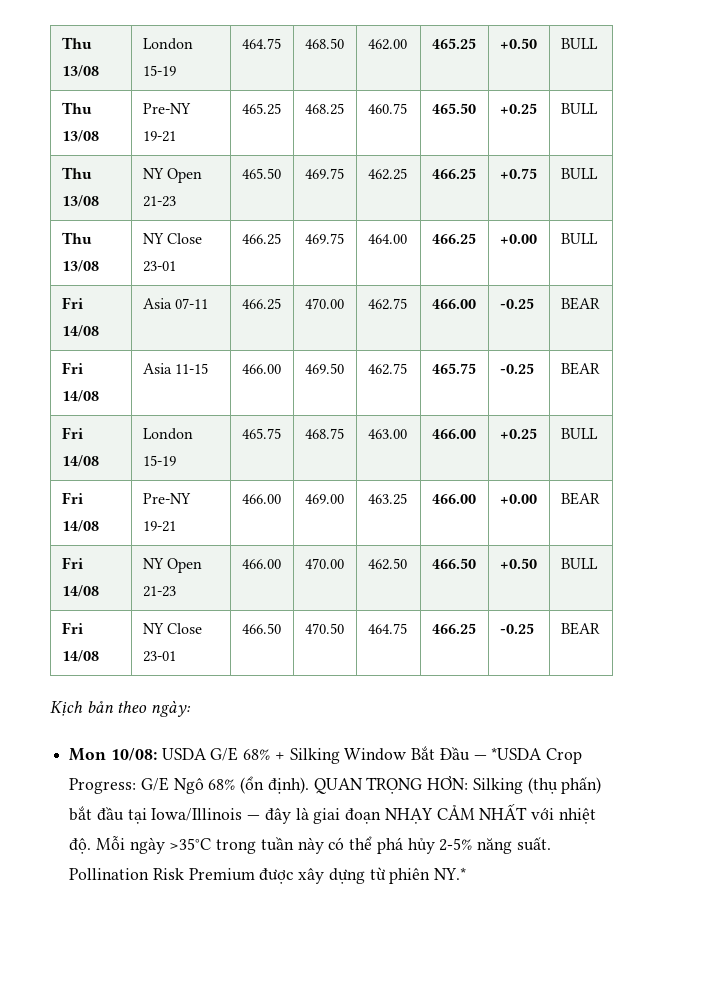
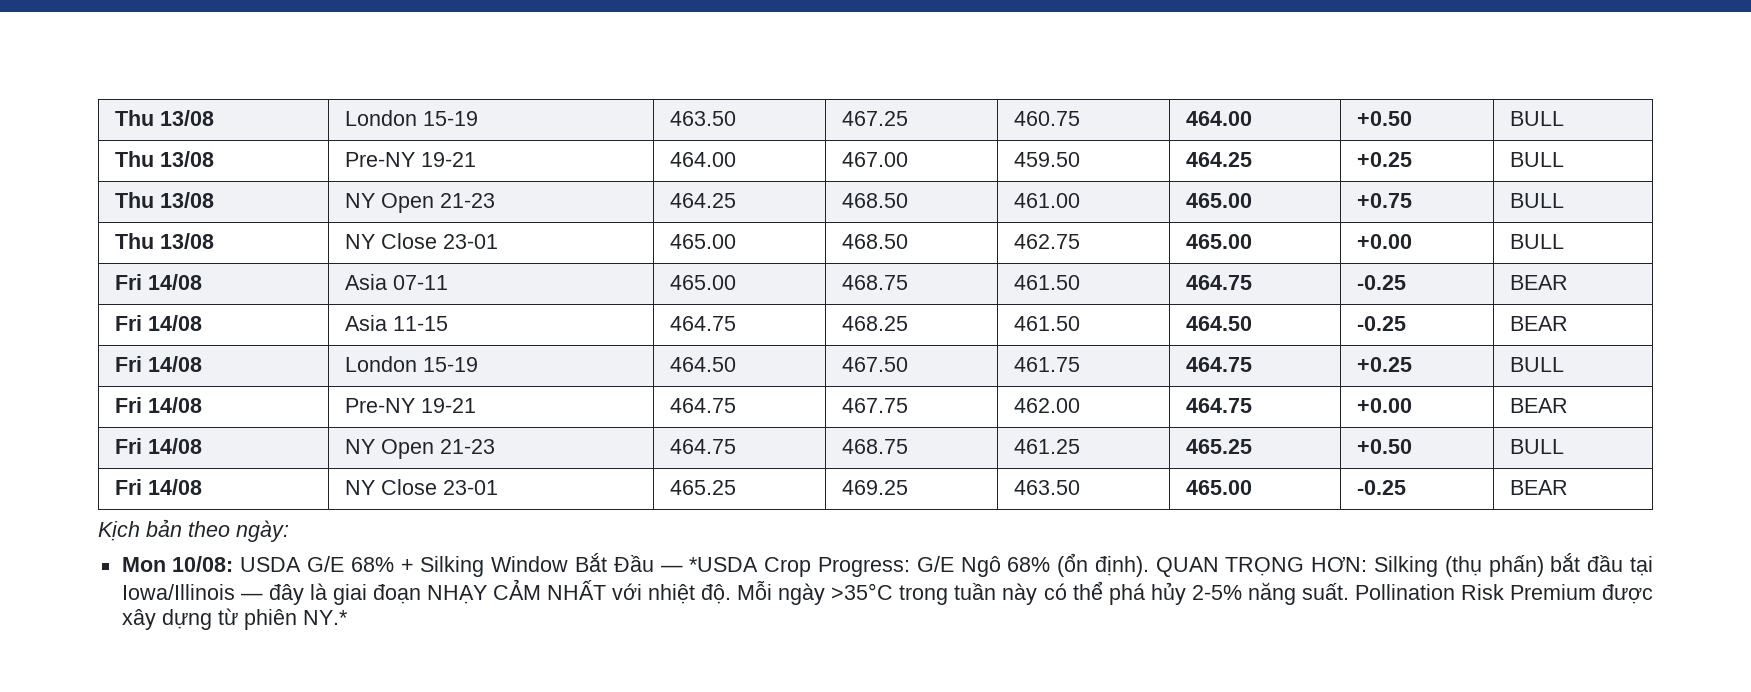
[241,38,281,49] [304,38,344,49] [367,39,407,50] [431,38,476,49] 464.75 | 468.50 | 462.00 | 465.25 -> [669,111,736,126] [841,111,908,126] [1013,111,1080,126] [1185,111,1252,126] 463.50 | 467.25 | 460.75 | 464.00
[241,103,281,115] [304,103,344,115] [367,103,407,114] [431,103,476,114] 465.25 | 468.25 | 460.75 | 465.50 -> [669,152,736,167] [841,152,908,167] [1013,152,1080,167] [1185,152,1252,167] 464.00 | 467.00 | 459.50 | 464.25
[241,168,281,179] [304,168,344,179] [367,168,407,180] [431,168,476,179] 465.50 | 469.75 | 462.25 | 466.25 -> [669,193,736,208] [841,193,908,208] [1013,193,1080,208] [1185,193,1252,208] 464.25 | 468.50 | 461.00 | 465.00
[241,233,281,245] [304,233,344,244] [367,234,407,244] [431,233,476,244] 466.25 | 469.75 | 464.00 | 466.25 -> [669,234,736,249] [841,234,908,249] [1013,234,1080,249] [1185,234,1252,249] 465.00 | 468.50 | 462.75 | 465.00
[241,298,281,310] [304,298,344,309] [367,298,407,310] [431,299,476,309] 466.25 | 470.00 | 462.75 | 466.00 -> [669,275,736,290] [841,275,908,290] [1013,275,1080,290] [1185,275,1252,290] 465.00 | 468.75 | 461.50 | 464.75
[241,364,281,374] [304,363,344,374] [367,363,407,375] [431,363,476,374] 466.00 | 469.50 | 462.75 | 465.75 -> [669,316,736,331] [841,316,908,331] [1013,316,1080,331] [1185,316,1252,331] 464.75 | 468.25 | 461.50 | 464.50
[241,428,281,439] [304,428,344,439] [367,429,407,439] [431,429,476,439] 465.75 | 468.75 | 463.00 | 466.00 -> [669,357,736,372] [841,357,908,372] [1013,357,1080,372] [1185,357,1252,372] 464.50 | 467.50 | 461.75 | 464.75
[241,494,281,504] [304,494,344,504] [367,493,407,505] [431,494,476,504] 466.00 | 469.00 | 463.25 | 466.00 -> [669,398,736,413] [841,398,908,413] [1013,398,1080,413] [1185,398,1252,413] 464.75 | 467.75 | 462.00 | 464.75
[241,559,281,569] [304,558,344,569] [367,558,407,570] [431,558,476,569] 466.00 | 470.00 | 462.50 | 466.50 -> [669,439,736,454] [841,439,908,454] [1013,439,1080,454] [1185,439,1252,454] 464.75 | 468.75 | 461.25 | 465.25
[241,623,281,634] [304,623,344,634] [367,623,407,634] [431,623,476,634] 466.50 | 470.50 | 464.75 | 466.25 -> [669,480,736,495] [841,480,908,495] [1013,480,1080,495] [1185,480,1252,495] 465.25 | 469.25 | 463.50 | 465.00

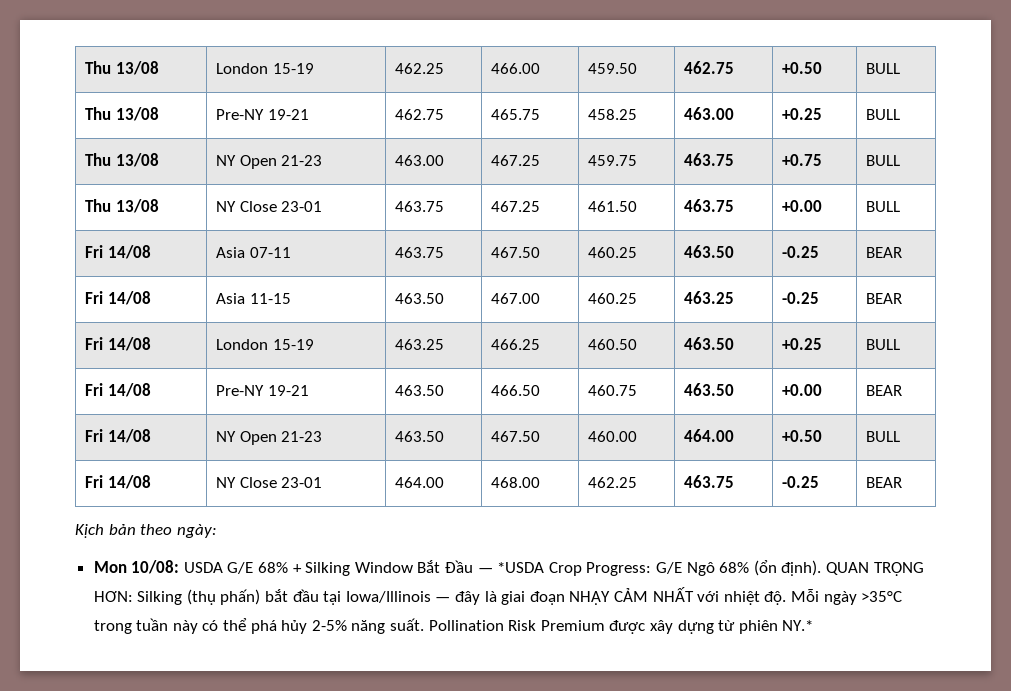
[669,111,736,126] [841,111,908,126] [1013,111,1080,126] [1185,111,1252,126] 463.50 | 467.25 | 460.75 | 464.00 -> [395,63,445,74] [491,63,541,74] [588,63,638,74] [684,61,735,74] 462.25 | 466.00 | 459.50 | 462.75
[669,152,736,167] [841,152,908,167] [1013,152,1080,167] [1185,152,1252,167] 464.00 | 467.00 | 459.50 | 464.25 -> [395,109,445,120] [491,109,541,120] [588,109,638,120] [684,107,735,120] 462.75 | 465.75 | 458.25 | 463.00
[669,193,736,208] [841,193,908,208] [1013,193,1080,208] [1185,193,1252,208] 464.25 | 468.50 | 461.00 | 465.00 -> [395,155,445,166] [491,155,541,166] [588,155,638,166] [684,153,735,166] 463.00 | 467.25 | 459.75 | 463.75
[669,234,736,249] [841,234,908,249] [1013,234,1080,249] [1185,234,1252,249] 465.00 | 468.50 | 462.75 | 465.00 -> [395,201,445,212] [491,201,541,212] [588,201,638,212] [684,199,735,212] 463.75 | 467.25 | 461.50 | 463.75
[669,275,736,290] [841,275,908,290] [1013,275,1080,290] [1185,275,1252,290] 465.00 | 468.75 | 461.50 | 464.75 -> [395,247,445,258] [491,247,541,258] [588,247,638,258] [684,245,735,258] 463.75 | 467.50 | 460.25 | 463.50
[669,316,736,331] [841,316,908,331] [1013,316,1080,331] [1185,316,1252,331] 464.75 | 468.25 | 461.50 | 464.50 -> [395,293,445,304] [491,293,541,304] [588,293,638,304] [684,291,735,304] 463.50 | 467.00 | 460.25 | 463.25
[669,357,736,372] [841,357,908,372] [1013,357,1080,372] [1185,357,1252,372] 464.50 | 467.50 | 461.75 | 464.75 -> [395,339,445,350] [491,339,541,350] [588,339,638,350] [684,337,735,350] 463.25 | 466.25 | 460.50 | 463.50
[669,398,736,413] [841,398,908,413] [1013,398,1080,413] [1185,398,1252,413] 464.75 | 467.75 | 462.00 | 464.75 -> [395,385,445,396] [491,385,541,396] [588,385,638,396] [684,383,735,396] 463.50 | 466.50 | 460.75 | 463.50
[669,439,736,454] [841,439,908,454] [1013,439,1080,454] [1185,439,1252,454] 464.75 | 468.75 | 461.25 | 465.25 -> [395,431,445,442] [491,431,541,442] [588,431,638,442] [684,429,735,442] 463.50 | 467.50 | 460.00 | 464.00
[669,480,736,495] [841,480,908,495] [1013,480,1080,495] [1185,480,1252,495] 465.25 | 469.25 | 463.50 | 465.00 -> [395,477,445,488] [491,477,541,488] [588,477,638,488] [684,475,735,488] 464.00 | 468.00 | 462.25 | 463.75

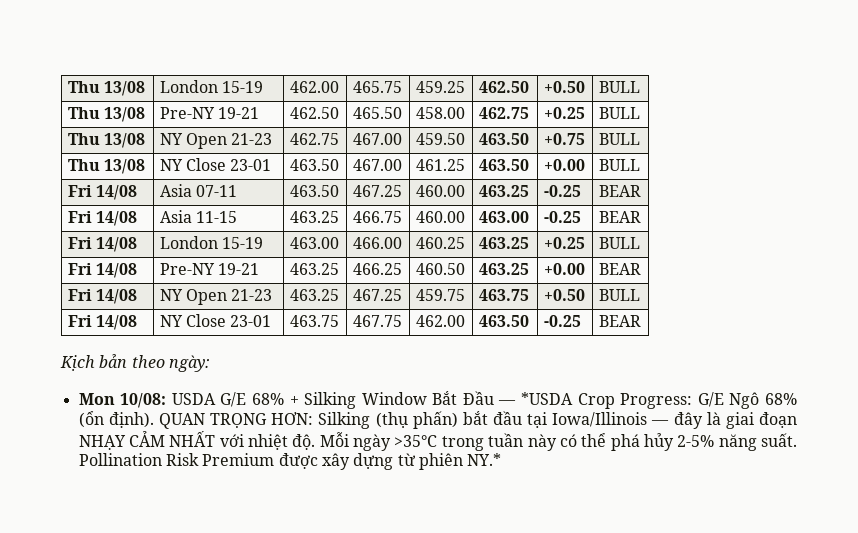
[395,63,445,74] [491,63,541,74] [588,63,638,74] [684,61,735,74] 462.25 | 466.00 | 459.50 | 462.75 -> [289,81,339,93] [352,81,402,93] [415,81,465,93] [478,81,529,93] 462.00 | 465.75 | 459.25 | 462.50
[395,109,445,120] [491,109,541,120] [588,109,638,120] [684,107,735,120] 462.75 | 465.75 | 458.25 | 463.00 -> [289,107,339,119] [352,107,402,119] [415,107,465,119] [478,107,529,119] 462.50 | 465.50 | 458.00 | 462.75
[395,155,445,166] [491,155,541,166] [588,155,638,166] [684,153,735,166] 463.00 | 467.25 | 459.75 | 463.75 -> [289,133,339,145] [352,133,402,145] [415,133,465,145] [478,133,529,145] 462.75 | 467.00 | 459.50 | 463.50
[395,201,445,212] [491,201,541,212] [588,201,638,212] [684,199,735,212] 463.75 | 467.25 | 461.50 | 463.75 -> [289,159,339,171] [352,159,402,171] [415,159,465,171] [478,159,529,171] 463.50 | 467.00 | 461.25 | 463.50
[395,247,445,258] [491,247,541,258] [588,247,638,258] [684,245,735,258] 463.75 | 467.50 | 460.25 | 463.50 -> [289,185,339,197] [352,185,402,197] [415,185,465,197] [478,185,529,197] 463.50 | 467.25 | 460.00 | 463.25
[395,293,445,304] [491,293,541,304] [588,293,638,304] [684,291,735,304] 463.50 | 467.00 | 460.25 | 463.25 -> [289,211,339,223] [352,211,402,223] [415,211,465,223] [478,211,529,223] 463.25 | 466.75 | 460.00 | 463.00
[395,339,445,350] [491,339,541,350] [588,339,638,350] [684,337,735,350] 463.25 | 466.25 | 460.50 | 463.50 -> [289,237,339,249] [352,237,402,249] [415,237,465,249] [478,237,529,249] 463.00 | 466.00 | 460.25 | 463.25
[395,385,445,396] [491,385,541,396] [588,385,638,396] [684,383,735,396] 463.50 | 466.50 | 460.75 | 463.50 -> [289,263,339,275] [352,263,402,275] [415,263,465,275] [478,263,529,275] 463.25 | 466.25 | 460.50 | 463.25
[395,431,445,442] [491,431,541,442] [588,431,638,442] [684,429,735,442] 463.50 | 467.50 | 460.00 | 464.00 -> [289,289,339,301] [352,289,402,301] [415,289,465,301] [478,289,529,301] 463.25 | 467.25 | 459.75 | 463.75
[395,477,445,488] [491,477,541,488] [588,477,638,488] [684,475,735,488] 464.00 | 468.00 | 462.25 | 463.75 -> [289,315,339,327] [352,315,402,327] [415,315,465,327] [478,315,529,327] 463.75 | 467.75 | 462.00 | 463.50

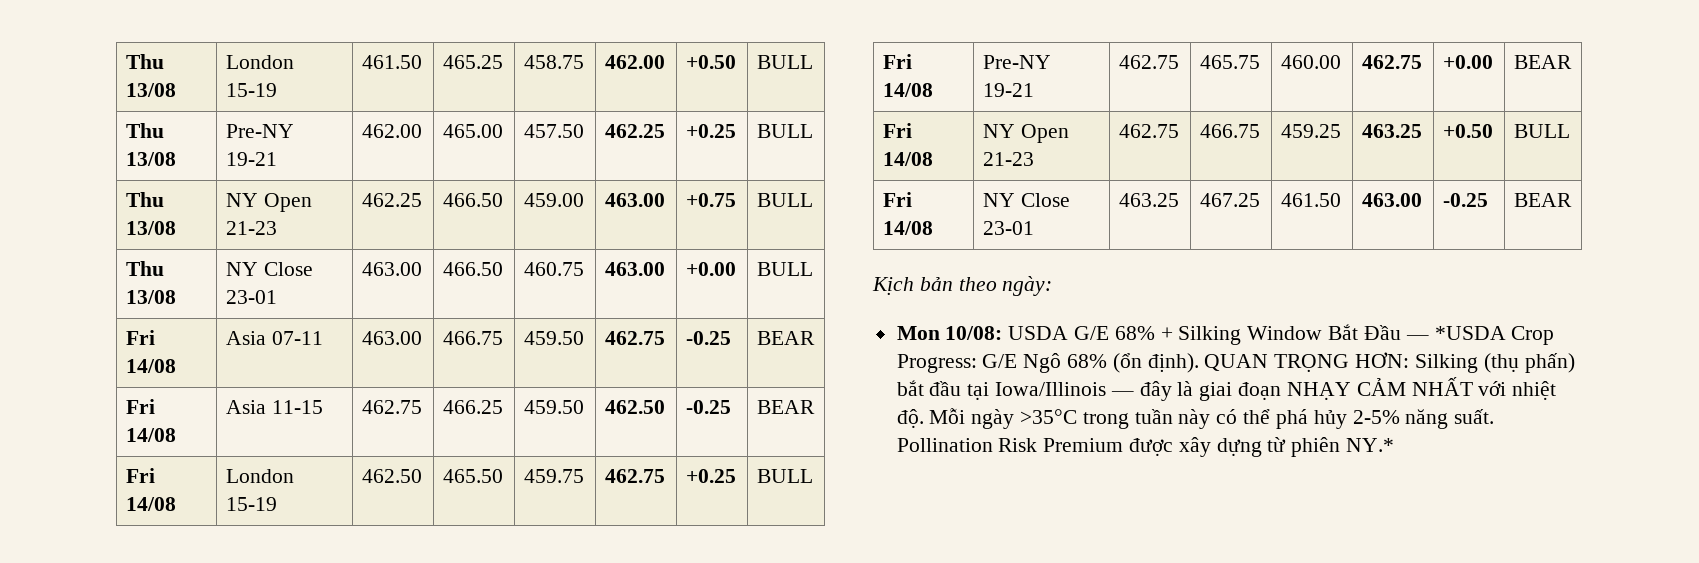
[289,81,339,93] [352,81,402,93] [415,81,465,93] [478,81,529,93] 462.00 | 465.75 | 459.25 | 462.50 -> [361,55,422,69] [442,55,503,69] [523,55,584,69] [604,55,665,69] 461.50 | 465.25 | 458.75 | 462.00
[289,107,339,119] [352,107,402,119] [415,107,465,119] [478,107,529,119] 462.50 | 465.50 | 458.00 | 462.75 -> [361,124,422,138] [442,124,503,138] [523,124,584,138] [604,124,665,138] 462.00 | 465.00 | 457.50 | 462.25
[289,133,339,145] [352,133,402,145] [415,133,465,145] [478,133,529,145] 462.75 | 467.00 | 459.50 | 463.50 -> [361,193,422,207] [442,193,503,207] [523,193,584,207] [604,193,665,207] 462.25 | 466.50 | 459.00 | 463.00
[289,159,339,171] [352,159,402,171] [415,159,465,171] [478,159,529,171] 463.50 | 467.00 | 461.25 | 463.50 -> [361,262,422,276] [442,262,503,276] [523,262,584,276] [604,262,665,276] 463.00 | 466.50 | 460.75 | 463.00
[289,185,339,197] [352,185,402,197] [415,185,465,197] [478,185,529,197] 463.50 | 467.25 | 460.00 | 463.25 -> [361,331,422,345] [442,331,503,345] [523,331,584,345] [604,331,665,345] 463.00 | 466.75 | 459.50 | 462.75
[289,211,339,223] [352,211,402,223] [415,211,465,223] [478,211,529,223] 463.25 | 466.75 | 460.00 | 463.00 -> [361,400,422,414] [442,400,503,414] [523,400,584,414] [604,400,665,414] 462.75 | 466.25 | 459.50 | 462.50
[289,237,339,249] [352,237,402,249] [415,237,465,249] [478,237,529,249] 463.00 | 466.00 | 460.25 | 463.25 -> [361,469,422,483] [442,469,503,483] [523,469,584,483] [604,469,665,483] 462.50 | 465.50 | 459.75 | 462.75
[289,263,339,275] [352,263,402,275] [415,263,465,275] [478,263,529,275] 463.25 | 466.25 | 460.50 | 463.25 -> [1118,55,1179,69] [1199,55,1260,69] [1280,55,1341,69] [1361,55,1422,69] 462.75 | 465.75 | 460.00 | 462.75
[289,289,339,301] [352,289,402,301] [415,289,465,301] [478,289,529,301] 463.25 | 467.25 | 459.75 | 463.75 -> [1118,124,1179,138] [1199,124,1260,138] [1280,124,1341,138] [1361,124,1422,138] 462.75 | 466.75 | 459.25 | 463.25
[289,315,339,327] [352,315,402,327] [415,315,465,327] [478,315,529,327] 463.75 | 467.75 | 462.00 | 463.50 -> [1118,193,1179,207] [1199,193,1260,207] [1280,193,1341,207] [1361,193,1422,207] 463.25 | 467.25 | 461.50 | 463.00

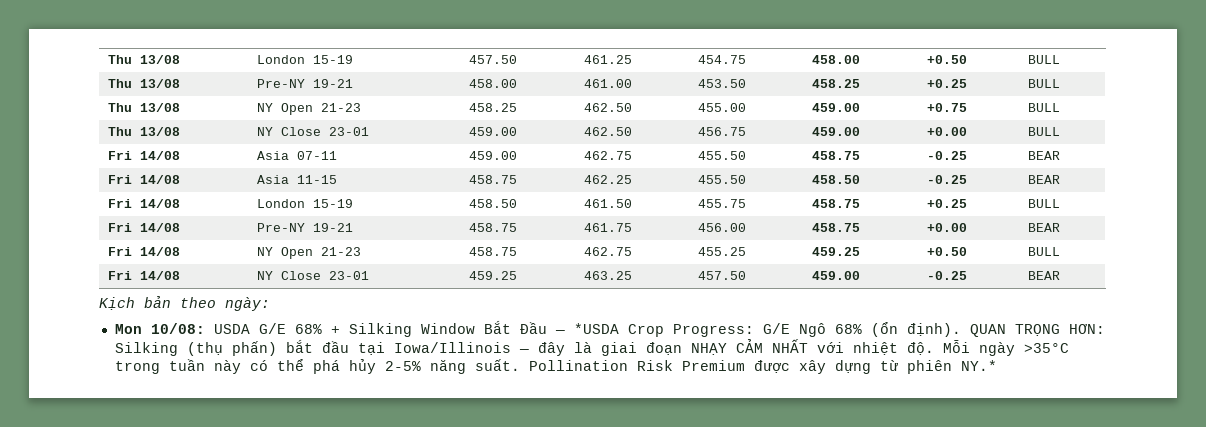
[361,55,422,69] [442,55,503,69] [523,55,584,69] [604,55,665,69] 461.50 | 465.25 | 458.75 | 462.00 -> [468,55,517,64] [583,55,632,64] [697,55,746,64] [811,55,860,64] 457.50 | 461.25 | 454.75 | 458.00
[361,124,422,138] [442,124,503,138] [523,124,584,138] [604,124,665,138] 462.00 | 465.00 | 457.50 | 462.25 -> [468,79,517,88] [583,79,632,88] [697,79,746,88] [811,79,860,88] 458.00 | 461.00 | 453.50 | 458.25
[361,193,422,207] [442,193,503,207] [523,193,584,207] [604,193,665,207] 462.25 | 466.50 | 459.00 | 463.00 -> [468,103,517,112] [583,103,632,112] [697,103,746,112] [811,103,860,112] 458.25 | 462.50 | 455.00 | 459.00
[361,262,422,276] [442,262,503,276] [523,262,584,276] [604,262,665,276] 463.00 | 466.50 | 460.75 | 463.00 -> [468,127,517,136] [583,127,632,136] [697,127,746,136] [811,127,860,136] 459.00 | 462.50 | 456.75 | 459.00
[361,331,422,345] [442,331,503,345] [523,331,584,345] [604,331,665,345] 463.00 | 466.75 | 459.50 | 462.75 -> [468,151,517,160] [583,151,632,160] [697,151,746,160] [811,151,860,160] 459.00 | 462.75 | 455.50 | 458.75
[361,400,422,414] [442,400,503,414] [523,400,584,414] [604,400,665,414] 462.75 | 466.25 | 459.50 | 462.50 -> [468,175,517,184] [583,175,632,184] [697,175,746,184] [811,175,860,184] 458.75 | 462.25 | 455.50 | 458.50
[361,469,422,483] [442,469,503,483] [523,469,584,483] [604,469,665,483] 462.50 | 465.50 | 459.75 | 462.75 -> [468,199,517,208] [583,199,632,208] [697,199,746,208] [811,199,860,208] 458.50 | 461.50 | 455.75 | 458.75
[1118,55,1179,69] [1199,55,1260,69] [1280,55,1341,69] [1361,55,1422,69] 462.75 | 465.75 | 460.00 | 462.75 -> [468,223,517,232] [583,223,632,232] [697,223,746,232] [811,223,860,232] 458.75 | 461.75 | 456.00 | 458.75
[1118,124,1179,138] [1199,124,1260,138] [1280,124,1341,138] [1361,124,1422,138] | 462.75 | 466.75 | 459.25 | 463.25 -> [468,247,517,256] [583,247,632,256] [697,247,746,256] [811,247,860,256] | 458.75 | 462.75 | 455.25 | 459.25
[1118,193,1179,207] [1199,193,1260,207] [1280,193,1341,207] [1361,193,1422,207] | 463.25 | 467.25 | 461.50 | 463.00 -> [468,271,517,280] [583,271,632,280] [697,271,746,280] [811,271,860,280] | 459.25 | 463.25 | 457.50 | 459.00

